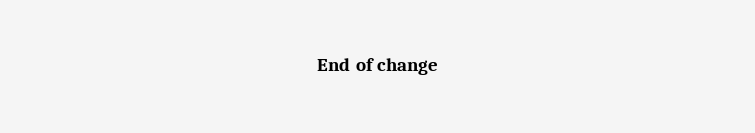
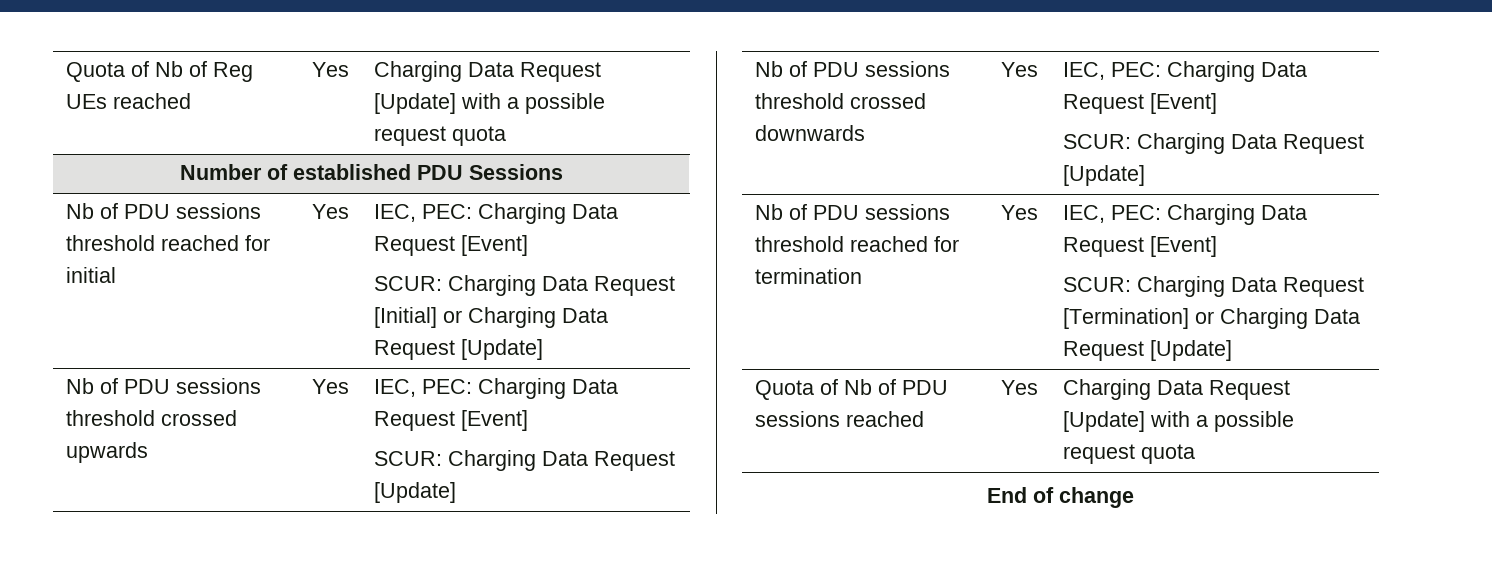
(317, 64) none -> [65,61,253,82] [65,93,191,109] [311,62,349,77] [373,61,601,82] [373,93,605,114] [373,126,506,146] [180,164,563,180] [65,203,261,219] [65,235,270,251] [65,267,116,283] [311,204,349,219] [373,203,618,224] [373,235,528,256] [373,275,675,296] [373,307,608,328] [373,339,543,360] [65,378,261,394] [65,410,237,426] [65,442,148,463] [311,379,349,394] [373,378,618,399] [373,410,528,431] [373,450,675,471] [373,482,456,503] [754,61,950,77] [754,93,926,109] [754,125,865,141] [1000,62,1038,77] [1062,61,1307,82] [1062,93,1217,114] [1062,133,1364,154] [1062,165,1145,186] [754,204,950,220] [754,236,959,252] [754,268,862,284] [1000,205,1038,220] [1062,204,1307,225] [1062,236,1217,257] [1062,276,1364,297] [1062,308,1360,329] [1062,340,1232,361] [754,379,948,400] [754,411,924,427] [1000,380,1038,395] [1062,379,1290,400] [1062,411,1294,432] [1062,444,1195,464] Quota of Nb of Reg UEs reached | Yes | Charging Data Request [Update] with a possible request quota // Number of established PDU Sessions // Nb of PDU sessions threshold reached for initial | Yes | IEC, PEC: Charging Data Request [Event] // SCUR: Charging Data Request [Initial] or Charging Data Request [Update] // Nb of PDU sessions threshold crossed upwards | Yes | IEC, PEC: Charging Data Request [Event] // SCUR: Charging Data Request [Update] // Nb of PDU sessions threshold crossed downwards | Yes | IEC, PEC: Charging Data Request [Event] // SCUR: Charging Data Request [Update] // Nb of PDU sessions threshold reached for termination | Yes | IEC, PEC: Charging Data Request [Event] // SCUR: Charging Data Request [Termination] or Charging Data Request [Update] // Quota of Nb of PDU sessions reached | Yes | Charging Data Request [Update] with a possible request quota //

